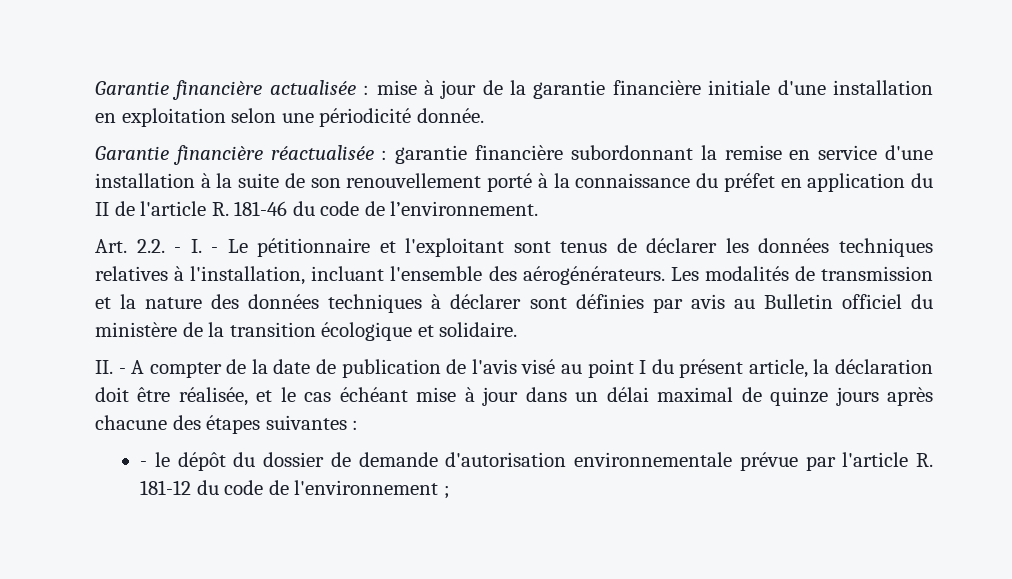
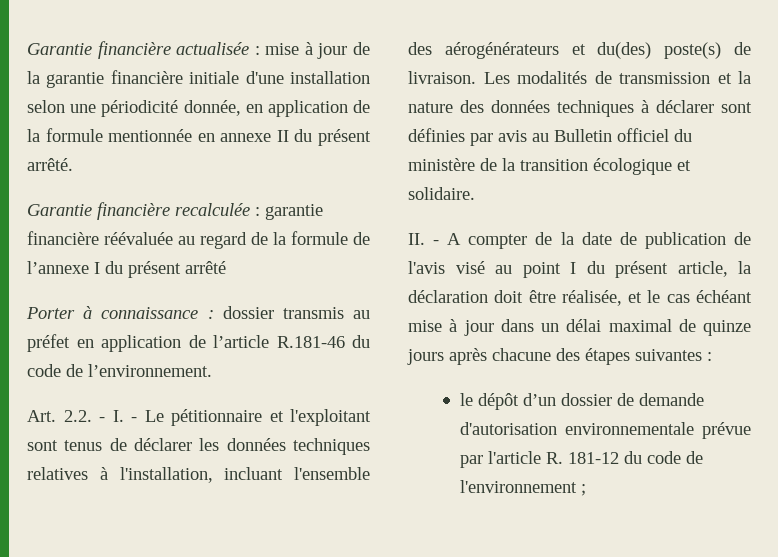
[95,108,226,127] en exploitation -> (370, 77) none
[416,108,484,123] [95,145,374,165] donnée. // Garantie financière réactualisée -> [183,100,370,117] [27,128,371,146] [27,158,73,171] [27,202,250,220] donnée, en application de la formule mentionnée en annexe II du présent arrêté. // Garantie financière recalculée
[570,145,934,160] [95,173,934,192] [95,201,288,216] subordonnant la remise en service d'une installation à la suite de son renouvellement porté à la connaissance du préfet en application du II de l'article R. 181-46 -> [104,231,370,249] [27,261,226,278] [26,306,370,319] [27,334,345,352] réévaluée au regard de la formule de l’annexe I du présent arrêté // Porter à connaissance : dossier transmis au préfet en application de l’article R.181-46
[522,266,665,285] aérogénérateurs. -> [444,42,751,59] [408,71,476,84] aérogénérateurs et du(des) poste(s) de livraison.
[140,461,148,467] - -> (712, 356) none
[233,452,256,467] du -> [522,393,556,406] d’un

